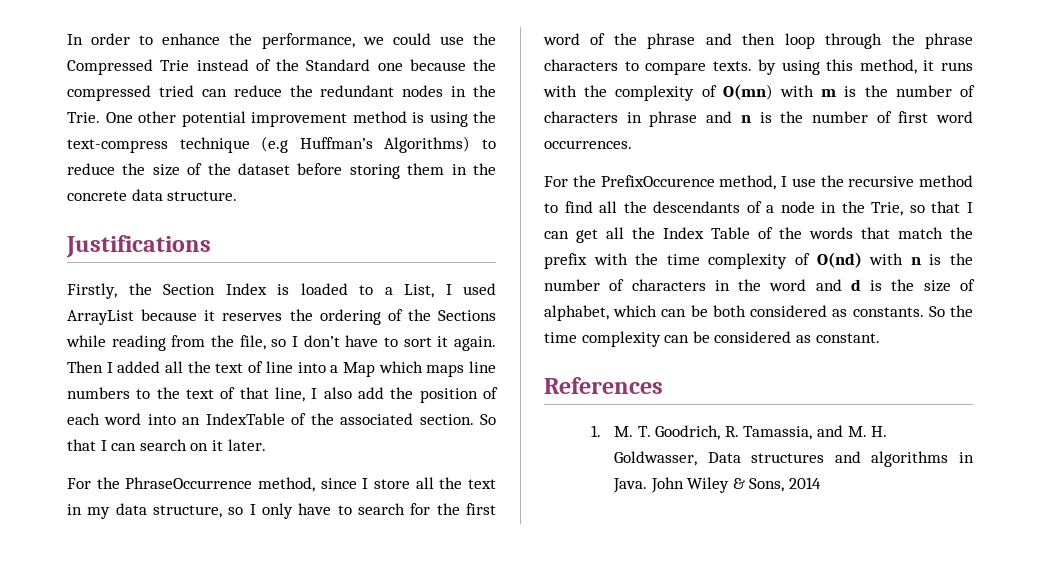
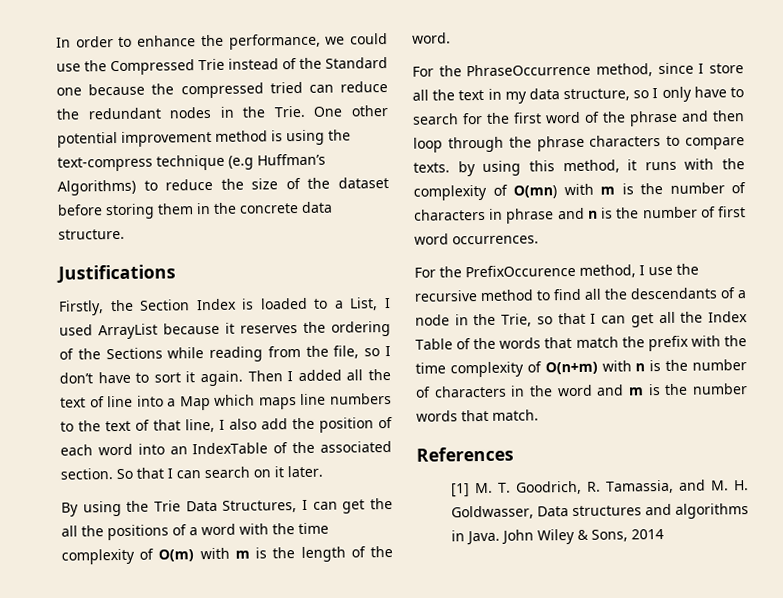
(266, 445) none -> [61,498,393,517] [61,522,329,541] [61,545,394,565] [412,32,451,44] // By using the Trie Data Structures, I can get the all the positions of a word with the time complexity of O(m) with m is the length of the word.
[816,252,862,268] O(nd) -> [544,361,598,375] O(n+m)
[850,279,975,292] [544,305,973,321] [544,331,880,347] d is the size of alphabet, which can be both considered as constants. So the time complexity can be considered as constant. -> [628,383,748,396] [416,409,539,422] m is the number words that match.
[590,425,601,437] 1. -> [450,483,470,498] [1]

